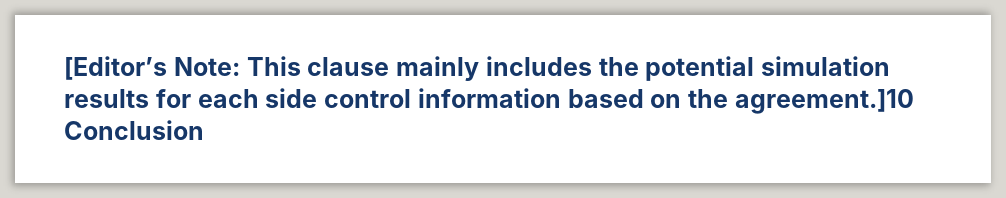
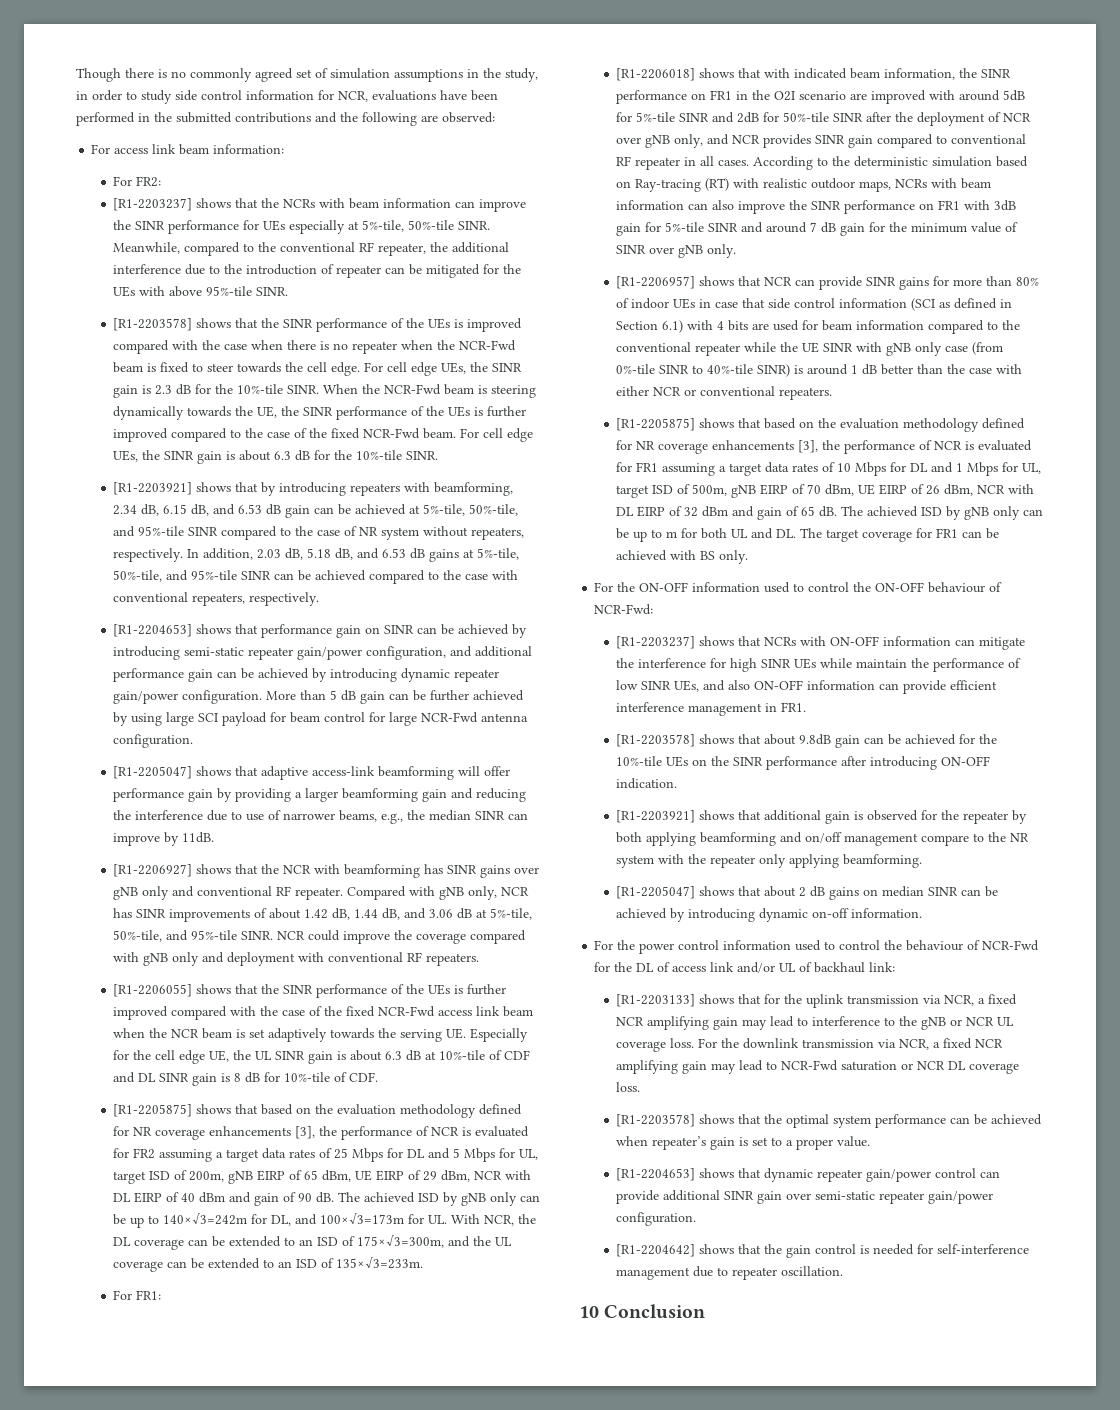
[64,56,890,81] [64,88,914,114] [Editor’s Note: This clause mainly includes the potential simulation results for each side control information based on the agreement.]10 -> [76,68,538,82] [76,90,498,104] [76,112,495,126] [91,144,285,155] [113,176,162,187] [113,198,527,212] [113,220,491,234] [113,242,510,256] [113,264,522,278] [113,286,289,297] [113,318,523,332] [113,340,517,354] [113,362,523,376] [113,384,537,398] [113,406,527,420] [113,428,534,442] [113,450,439,464] [113,482,514,496] [113,504,519,518] [113,526,525,540] [113,548,520,562] [113,570,519,584] [113,592,320,606] [113,624,528,638] [113,646,533,660] [113,668,500,682] [113,690,525,704] [113,712,529,726] [113,734,194,748] [113,766,511,780] [113,788,527,802] [113,810,529,824] [113,832,215,846] [113,864,540,878] [113,886,530,900] [113,908,533,922] [113,930,527,944] [113,952,480,966] [113,984,507,998] [113,1006,534,1020] [113,1028,529,1042] [113,1050,531,1064] [113,1072,379,1086] [113,1104,523,1118] [113,1126,530,1140] [113,1148,539,1162] [113,1170,532,1184] [113,1192,541,1206] [113,1213,537,1228] [113,1235,513,1250] [113,1257,424,1272] [113,1290,162,1300] [616,68,1012,81] [616,90,1026,104] [616,112,1032,126] [616,134,1027,148] [616,156,1029,170] [616,178,992,192] [616,200,1017,214] [616,222,1019,236] [616,244,737,258] [616,276,1040,290] [616,298,1013,311] [616,320,1021,334] [616,342,1004,356] [616,364,1023,377] [616,386,833,400] [616,418,1026,432] [616,440,1033,454] [616,462,1042,476] [616,484,1035,498] [616,506,1044,520] [616,528,1000,542] [616,550,749,564] [594,582,1003,593] [594,604,654,615] [616,636,1026,650] [616,658,1022,672] [616,680,998,694] [616,702,807,716] [616,734,998,748] [616,756,991,770] [616,778,678,789] [616,810,1028,824] [616,832,1030,846] [616,854,923,868] [616,886,999,900] [616,908,923,922] [594,940,1040,954] [594,962,896,973] [616,994,1018,1008] [616,1016,1015,1030] [616,1038,1004,1052] [616,1060,1020,1074] [616,1082,641,1092] [616,1114,1043,1128] [616,1136,871,1150] [616,1168,1001,1182] [616,1190,994,1204] [616,1212,697,1226] [616,1244,1030,1258] [616,1266,844,1280] [579,1306,599,1318] Though there is no commonly agreed set of simulation assumptions in the study, in order to study side control information for NCR, evaluations have been performed in the submitted contributions and the following are observed: // For access link beam information: // For FR2: // [R1-2203237] shows that the NCRs with beam information can improve the SINR performance for UEs especially at 5%-tile, 50%-tile SINR. Meanwhile, compared to the conventional RF repeater, the additional interference due to the introduction of repeater can be mitigated for the UEs with above 95%-tile SINR. // [R1-2203578] shows that the SINR performance of the UEs is improved compared with the case when there is no repeater when the NCR-Fwd beam is fixed to steer towards the cell edge. For cell edge UEs, the SINR gain is 2.3 dB for the 10%-tile SINR. When the NCR-Fwd beam is steering dynamically towards the UE, the SINR performance of the UEs is further improved compared to the case of the fixed NCR-Fwd beam. For cell edge UEs, the SINR gain is about 6.3 dB for the 10%-tile SINR. // [R1-2203921] shows that by introducing repeaters with beamforming, 2.34 dB, 6.15 dB, and 6.53 dB gain can be achieved at 5%-tile, 50%-tile, and 95%-tile SINR compared to the case of NR system without repeaters, respectively. In addition, 2.03 dB, 5.18 dB, and 6.53 dB gains at 5%-tile, 50%-tile, and 95%-tile SINR can be achieved compared to the case with conventional repeaters, respectively. // [R1-2204653] shows that performance gain on SINR can be achieved by introducing semi-static repeater gain/power configuration, and additional performance gain can be achieved by introducing dynamic repeater gain/power configuration. More than 5 dB gain can be further achieved by using large SCI payload for beam control for large NCR-Fwd antenna configuration. // [R1-2205047] shows that adaptive access-link beamforming will offer performance gain by providing a larger beamforming gain and reducing the interference due to use of narrower beams, e.g., the median SINR can improve by 11dB. // [R1-2206927] shows that the NCR with beamforming has SINR gains over gNB only and conventional RF repeater. Compared with gNB only, NCR has SINR improvements of about 1.42 dB, 1.44 dB, and 3.06 dB at 5%-tile, 50%-tile, and 95%-tile SINR. NCR could improve the coverage compared with gNB only and deployment with conventional RF repeaters. // [R1-2206055] shows that the SINR performance of the UEs is further improved compared with the case of the fixed NCR-Fwd access link beam when the NCR beam is set adaptively towards the serving UE. Especially for the cell edge UE, the UL SINR gain is about 6.3 dB at 10%-tile of CDF and DL SINR gain is 8 dB for 10%-tile of CDF. // [R1-2205875] shows that based on the evaluation methodology defined for NR coverage enhancements [3], the performance of NCR is evaluated for FR2 assuming a target data rates of 25 Mbps for DL and 5 Mbps for UL, target ISD of 200m, gNB EIRP of 65 dBm, UE EIRP of 29 dBm, NCR with DL EIRP of 40 dBm and gain of 90 dB. The achieved ISD by gNB only can be up to 140×√3=242m for DL, and 100×√3=173m for UL. With NCR, the DL coverage can be extended to an ISD of 175×√3=300m, and the UL coverage can be extended to an ISD of 135×√3=233m. // For FR1: // [R1-2206018] shows that with indicated beam information, the SINR performance on FR1 in the O2I scenario are improved with around 5dB for 5%-tile SINR and 2dB for 50%-tile SINR after the deployment of NCR over gNB only, and NCR provides SINR gain compared to conventional RF repeater in all cases. According to the deterministic simulation based on Ray-tracing (RT) with realistic outdoor maps, NCRs with beam information can also improve the SINR performance on FR1 with 3dB gain for 5%-tile SINR and around 7 dB gain for the minimum value of SINR over gNB only. // [R1-2206957] shows that NCR can provide SINR gains for more than 80% of indoor UEs in case that side control information (SCI as defined in Section 6.1) with 4 bits are used for beam information compared to the conventional repeater while the UE SINR with gNB only case (from 0%-tile SINR to 40%-tile SINR) is around 1 dB better than the case with either NCR or conventional repeaters. // [R1-2205875] shows that based on the evaluation methodology defined for NR coverage enhancements [3], the performance of NCR is evaluated for FR1 assuming a target data rates of 10 Mbps for DL and 1 Mbps for UL, target ISD of 500m, gNB EIRP of 70 dBm, UE EIRP of 26 dBm, NCR with DL EIRP of 32 dBm and gain of 65 dB. The achieved ISD by gNB only can be up to m for both UL and DL. The target coverage for FR1 can be achieved with BS only. // For the ON-OFF information used to control the ON-OFF behaviour of NCR-Fwd: // [R1-2203237] shows that NCRs with ON-OFF information can mitigate the interference for high SINR UEs while maintain the performance of low SINR UEs, and also ON-OFF information can provide efficient interference management in FR1. // [R1-2203578] shows that about 9.8dB gain can be achieved for the 10%-tile UEs on the SINR performance after introducing ON-OFF indication. // [R1-2203921] shows that additional gain is observed for the repeater by both applying beamforming and on/off management compare to the NR system with the repeater only applying beamforming. // [R1-2205047] shows that about 2 dB gains on median SINR can be achieved by introducing dynamic on-off information. // For the power control information used to control the behaviour of NCR-Fwd for the DL of access link and/or UL of backhaul link: // [R1-2203133] shows that for the uplink transmission via NCR, a fixed NCR amplifying gain may lead to interference to the gNB or NCR UL coverage loss. For the downlink transmission via NCR, a fixed NCR amplifying gain may lead to NCR-Fwd saturation or NCR DL coverage loss. // [R1-2203578] shows that the optimal system performance can be achieved when repeater’s gain is set to a proper value. // [R1-2204653] shows that dynamic repeater gain/power control can provide additional SINR gain over semi-static repeater gain/power configuration. // [R1-2204642] shows that the gain control is needed for self-interference management due to repeater oscillation. // 10

